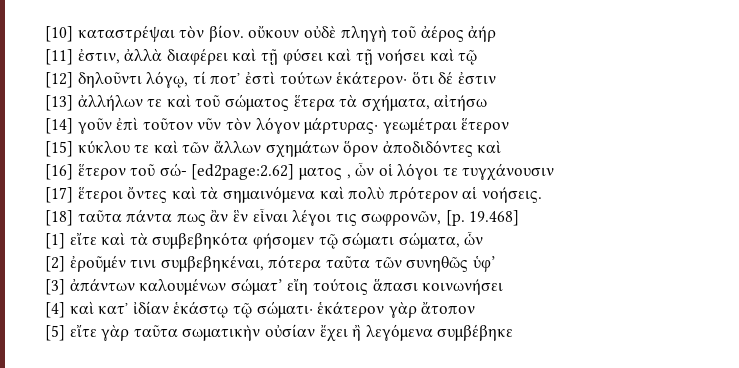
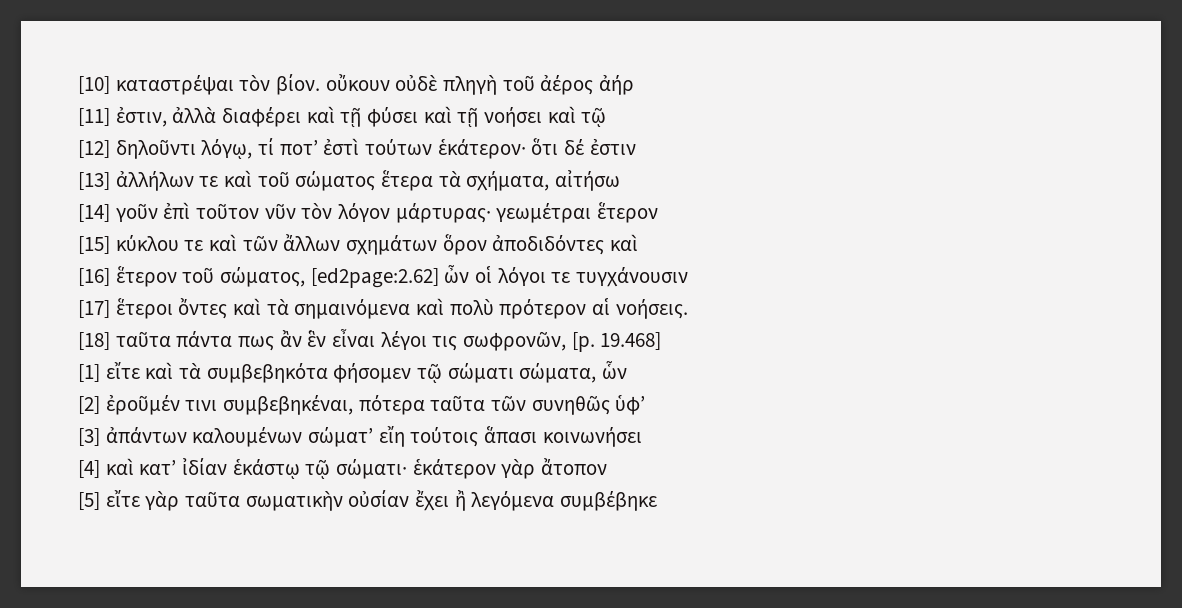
[210,72,241,84] ποτ᾽ -> [279,140,318,156] ποτ’
[159,163,351,180] σώ- [ed2page:2.62] ματος , -> [220,267,439,288] σώματος, [ed2page:2.62]
[98,302,129,314] κατ᾽ -> [139,460,177,475] κατ’

